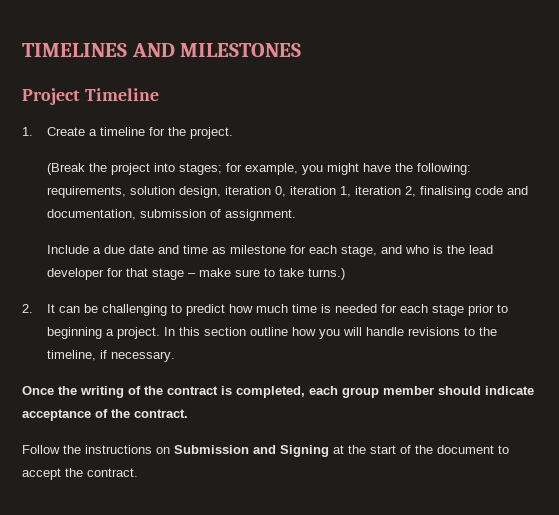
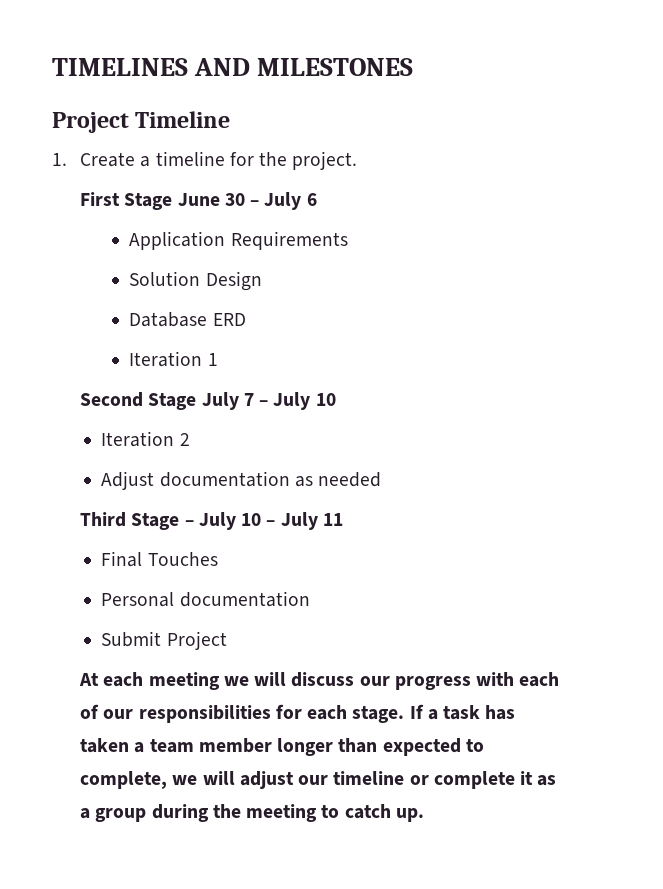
[47,163,472,175] [47,186,529,198] [47,209,297,221] [47,245,494,257] [47,268,346,280] [22,304,509,316] [47,327,498,339] [47,350,176,362] [22,386,534,398] [22,409,188,421] [22,445,509,457] [22,468,138,480] (Break the project into stages; for example, you might have the following: requirements, solution design, iteration 0, iteration 1, iteration 2, finalising code and documentation, submission of assignment. // Include a due date and time as milestone for each stage, and who is the lead developer for that stage – make sure to take turns.) // 2. It can be challenging to predict how much time is needed for each stage prior to beginning a project. In this section outline how you will handle revisions to the timeline, if necessary. // Once the writing of the contract is completed, each group member should indicate acceptance of the contract. // Follow the instructions on Submission and Signing at the start of the document to accept the contract. -> [79,192,317,210] [129,231,348,250] [129,271,262,291] [129,312,246,327] [129,351,218,367] [79,392,336,410] [101,431,190,447] [101,471,382,490] [79,512,343,530] [101,551,218,567] [101,591,310,607] [101,631,227,650] [78,672,560,690] [79,704,516,723] [79,738,484,756] [79,771,557,789] [79,804,424,822] First Stage June 30 – July 6 // Application Requirements // Solution Design // Database ERD // Iteration 1 // Second Stage July 7 – July 10 // Iteration 2 // Adjust documentation as needed // Third Stage – July 10 – July 11 // Final Touches // Personal documentation // Submit Project // At each meeting we will discuss our progress with each of our responsibilities for each stage. If a task has taken a team member longer than expected to complete, we will adjust our timeline or complete it as a group during the meeting to catch up.

